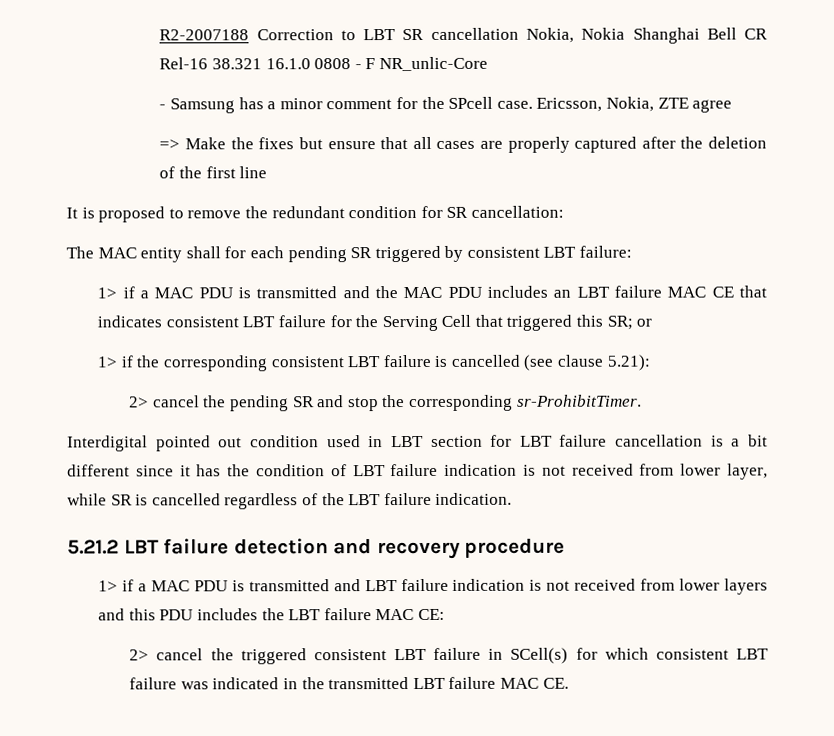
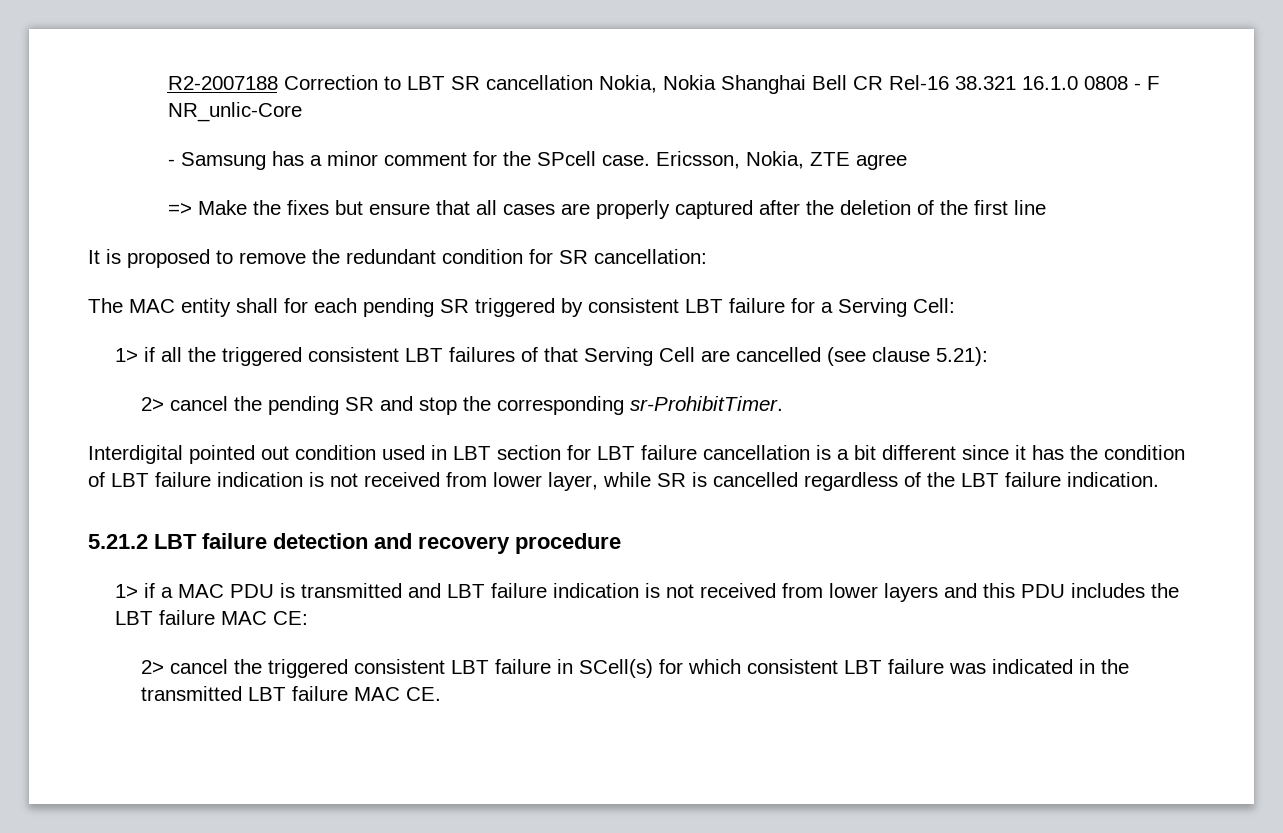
[579,245,633,258] [97,285,768,299] [97,314,653,332] [97,354,448,372] failure: // 1> if a MAC PDU is transmitted and the MAC PDU includes an LBT failure MAC CE that indicates consistent LBT failure for the Serving Cell that triggered this SR; or // 1> if the corresponding consistent LBT failure is -> [729,298,955,317] [114,347,730,366] failure for a Serving Cell: // 1> if all the triggered consistent LBT failures of that Serving Cell are

